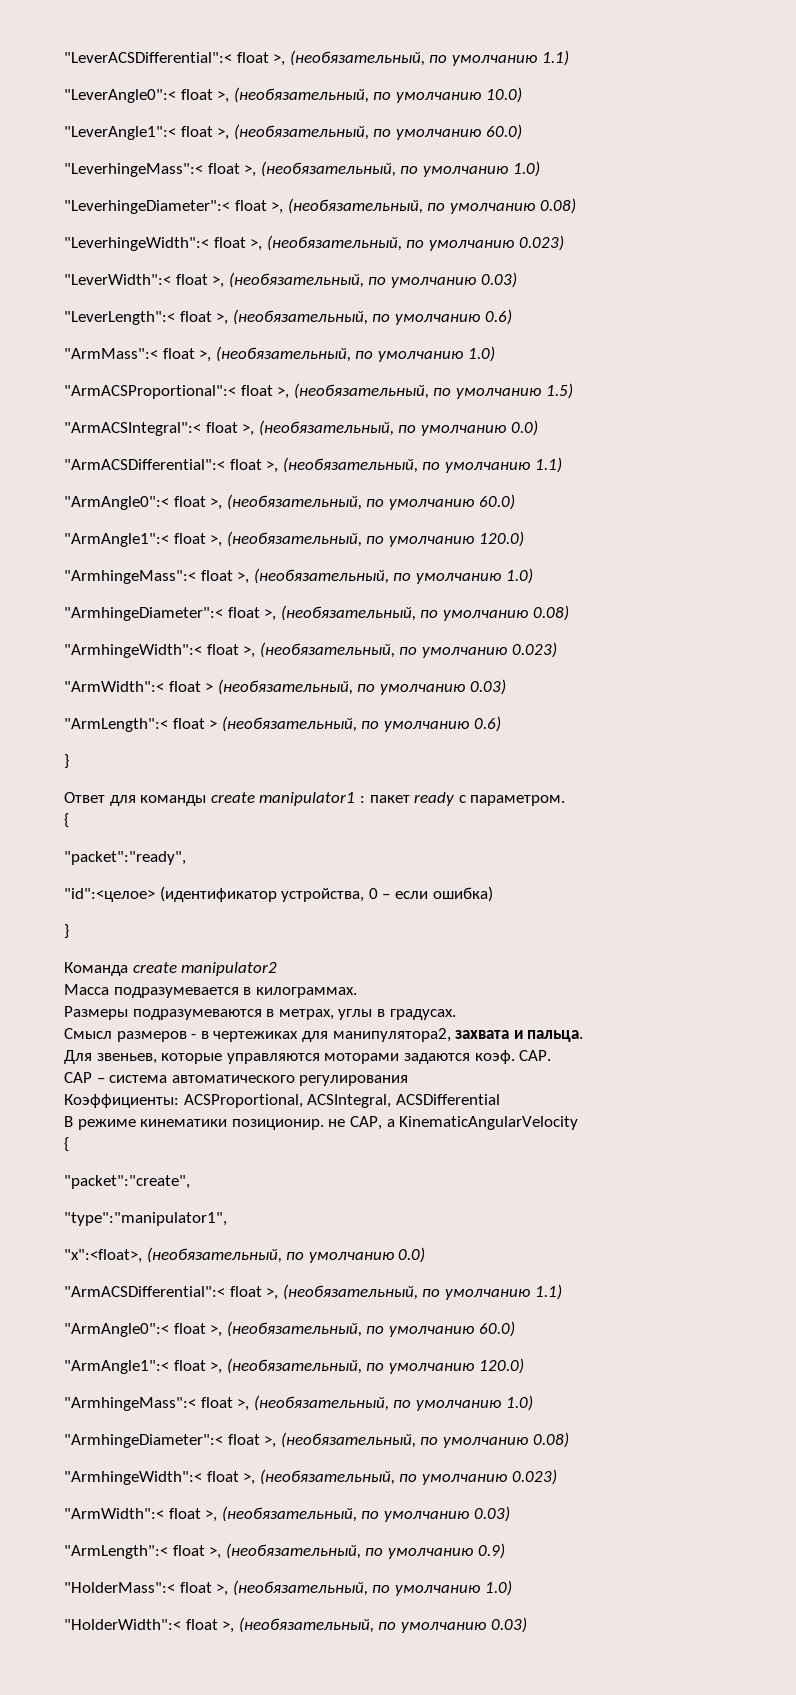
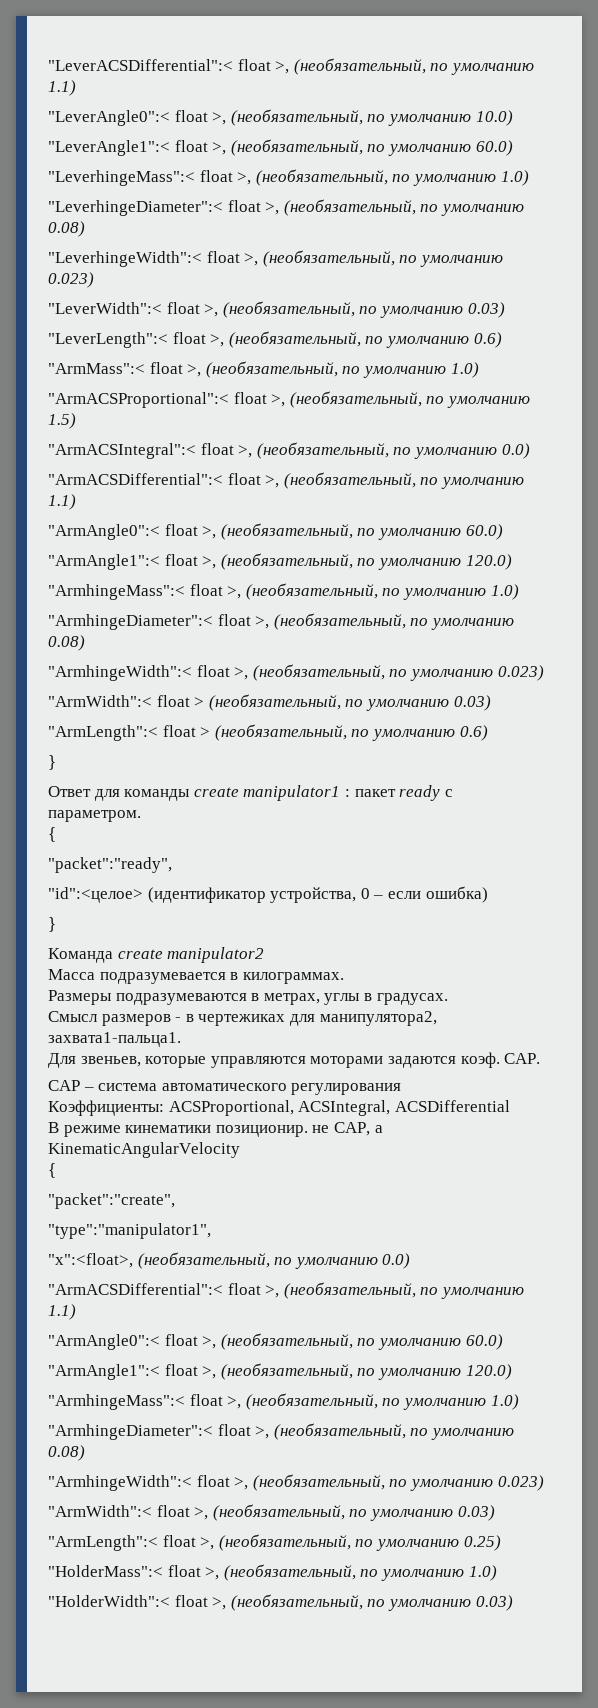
[455,1030,584,1042] захвата и пальца. -> [48,1032,181,1047] захвата1-пальца1.
[477,1543,505,1559] 0.9) -> [463,1535,501,1551] 0.25)

